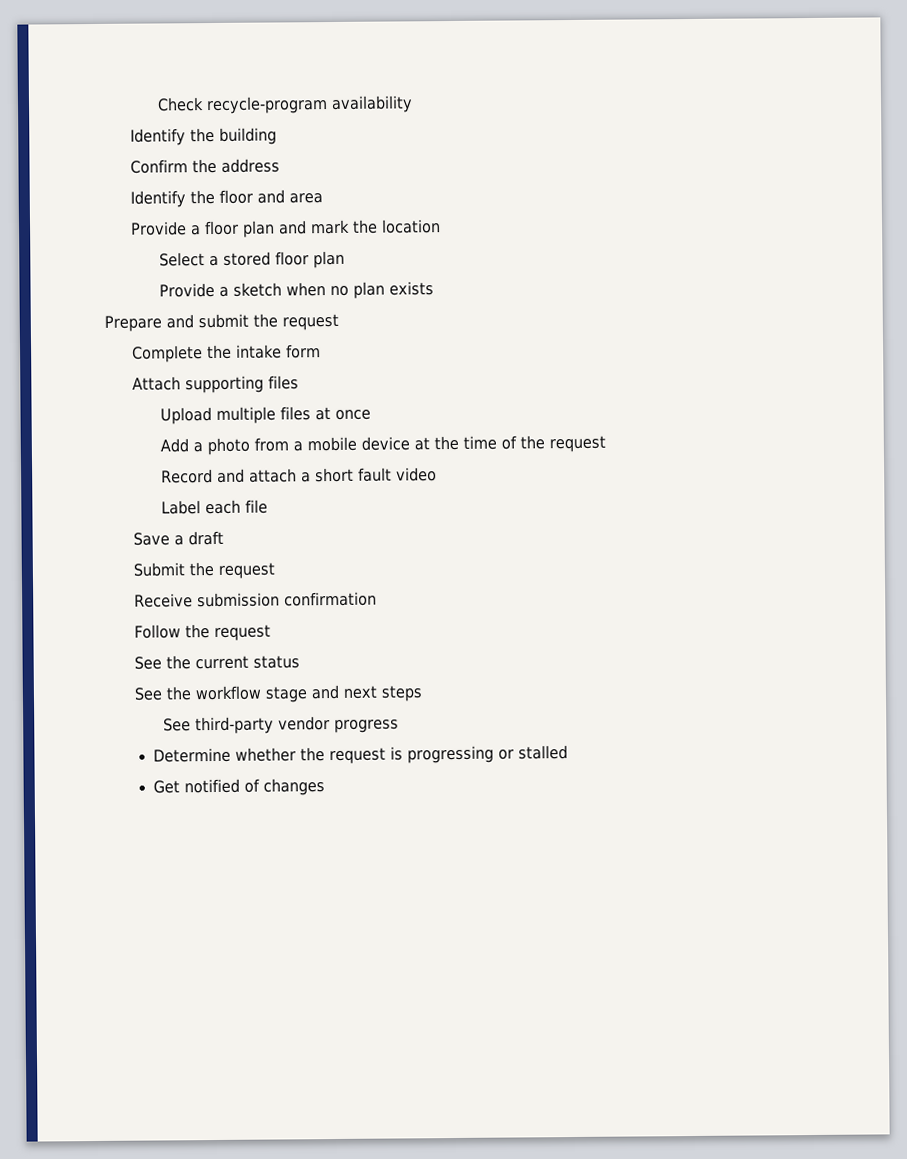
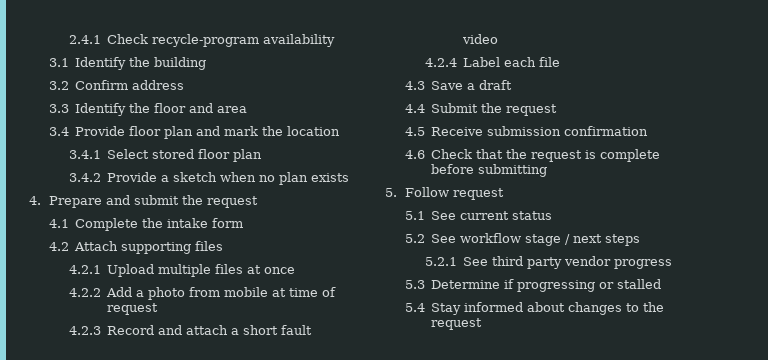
(156, 104) none -> [69,35,102,44] 2.4.1
(413, 104) none -> [49,58,70,67] 3.1
[130,158,218,174] Confirm the -> [49,80,129,90] 3.2 Confirm
(281, 165) none -> [49,104,70,113] 3.3
[130,221,202,236] Provide a -> [49,126,126,136] 3.4 Provide
[158,252,219,267] Select a -> [69,149,150,159] 3.4.1 Select
(345, 259) none -> [69,173,102,182] 3.4.2
(434, 288) none -> [29,196,41,205] 4.
(339, 322) none -> [49,219,70,228] 4.1
(322, 351) none -> [49,242,70,251] 4.2
(300, 382) none -> [69,265,102,274] 4.2.1
(371, 414) none -> [69,288,102,297] 4.2.2
[292,435,459,452] a mobile device at the -> [224,287,287,297] mobile at
[519,435,606,453] the request // -> [107,303,159,315] [69,326,102,335] request // 4.2.3
(437, 474) none -> [425,58,458,67] 4.2.4
(268, 506) none -> [405,81,426,90] 4.3
(225, 538) none -> [405,104,426,113] 4.4
(276, 570) none -> [405,127,426,136] 4.5
[134,624,272,642] [134,655,192,670] Follow the request // See the -> [405,149,661,162] [431,164,548,177] [385,187,505,200] [405,211,457,220] 4.6 Check that the request is complete before submitting // 5. Follow request // 5.1 See
[134,686,193,701] See the -> [405,234,457,243] 5.2 See
[311,684,340,700] and -> [565,234,571,245] /
[162,716,399,735] [152,745,568,765] [152,778,325,796] See third-party vendor progress // Determine whether the request is progressing or stalled // Get notified of changes -> [425,256,673,269] [405,279,662,292] [405,302,665,315] [431,318,483,330] 5.2.1 See third party vendor progress // 5.3 Determine if progressing or stalled // 5.4 Stay informed about changes to the request

